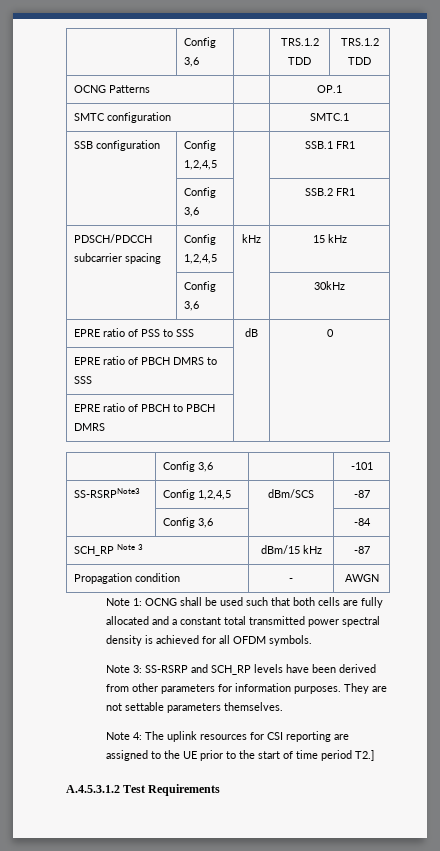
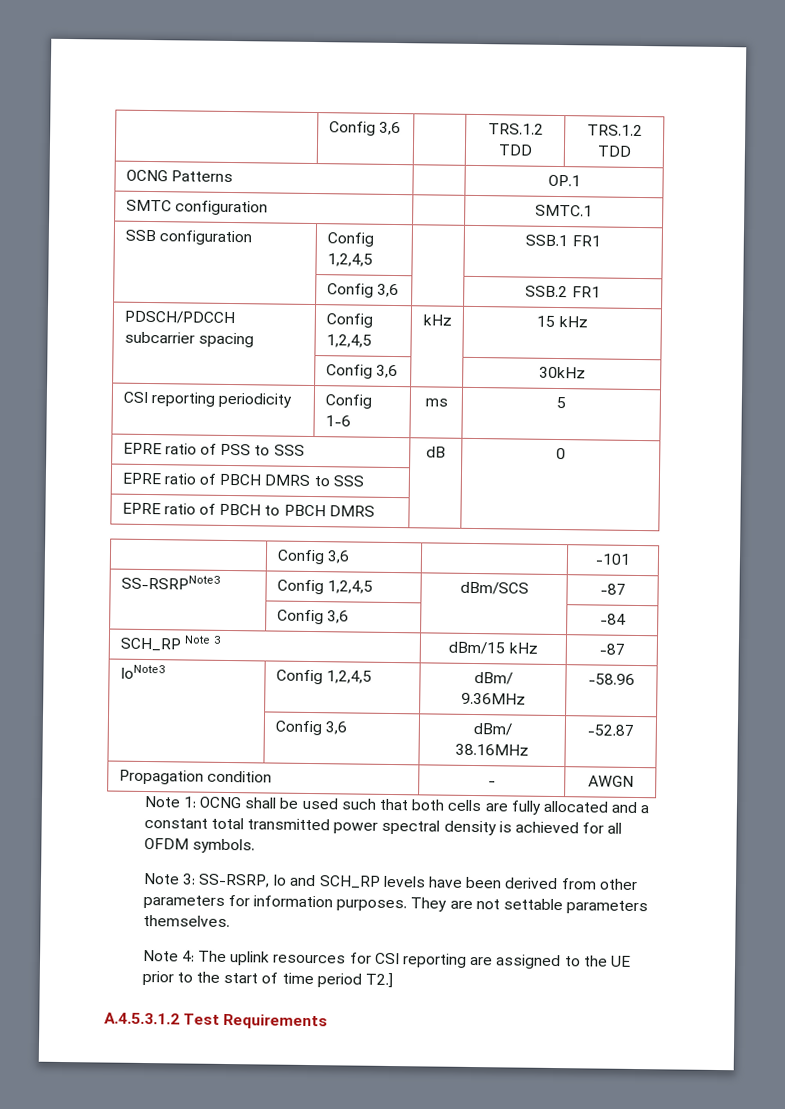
(345, 285) none -> [122,391,292,408] [324,394,372,409] [324,415,351,427] [424,398,448,407] [556,396,566,409] // CSI reporting periodicity | Config 1-6 | ms | 5
(370, 550) none -> [119,664,165,680] [275,669,372,685] [473,671,513,685] [460,692,526,705] [588,673,635,685] [274,720,347,736] [472,722,512,736] [455,743,529,756] [587,724,634,736] // IoNote3 | Config 1,2,4,5 | dBm/ // 9.36MHz | -58.96 // | Config 3,6 | dBm/ // 38.16MHz | -52.87
[144,665,188,673] SS-RSRP -> [198,873,288,888] SS-RSRP, Io

